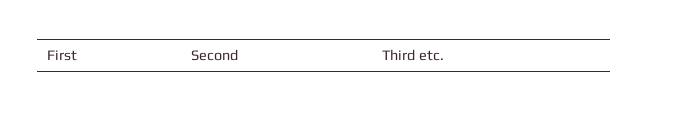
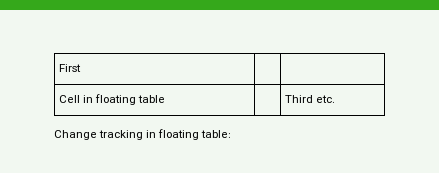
[191,49,239,61] [382,49,445,61] Second | Third etc. -> [59,94,166,105] [285,95,336,103] [54,129,232,140] | // Cell in floating table | | Third etc. // Change tracking in floating table:

